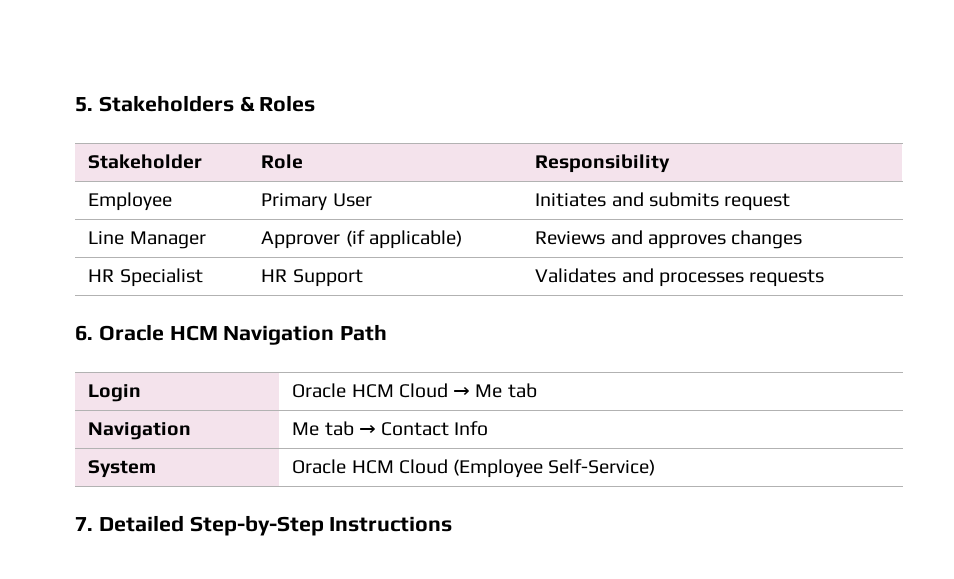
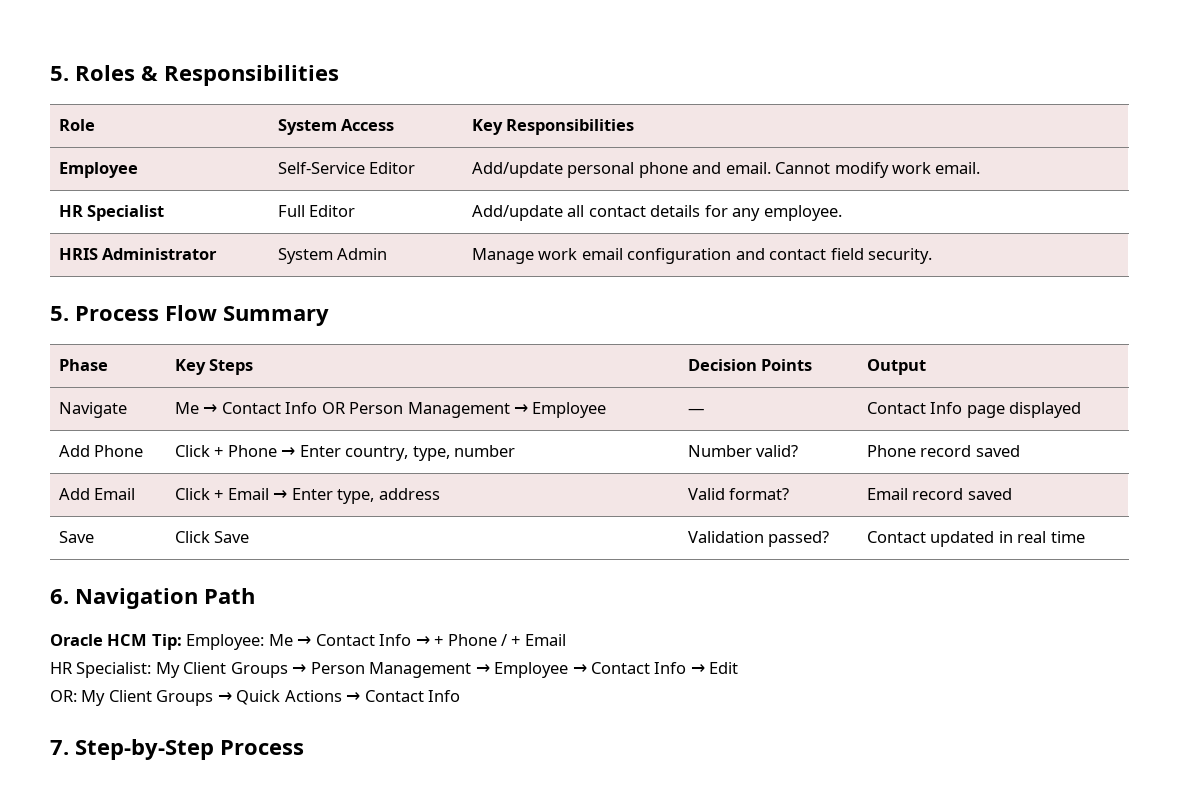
[75,95,316,112] [88,154,203,169] [261,154,304,169] [535,154,671,173] [88,192,173,211] [261,193,372,211] [535,192,791,211] [88,231,206,249] [261,230,462,249] [535,230,803,249] [88,268,203,287] [261,269,363,287] [535,268,825,287] [75,324,388,345] [88,384,142,402] [292,383,537,398] [88,422,192,440] [292,421,489,436] [88,460,157,478] [292,459,656,478] [75,515,453,536] 5. Stakeholders & Roles // Stakeholder | Role | Responsibility // Employee | Primary User | Initiates and submits request // Line Manager | Approver (if applicable) | Reviews and approves changes // HR Specialist | HR Support | Validates and processes requests // 6. Oracle HCM Navigation Path // Login | Oracle HCM Cloud → Me tab // Navigation | Me tab → Contact Info // System | Oracle HCM Cloud (Employee Self-Service) // 7. Detailed Step-by-Step Instructions -> [50,65,339,86] [58,119,95,131] [277,119,395,135] [471,119,635,135] [58,162,138,178] [277,162,416,174] [471,162,981,178] [58,205,165,221] [277,205,356,217] [471,205,842,221] [58,248,218,260] [277,248,388,264] [471,248,932,264] [50,305,329,326] [58,359,108,371] [174,359,254,375] [687,359,813,371] [866,359,926,375] [58,402,127,418] [174,402,607,418] [687,408,705,414] [866,402,1082,418] [58,445,144,457] [174,445,515,461] [687,445,799,457] [866,445,1020,457] [58,488,136,500] [174,488,440,504] [687,488,790,500] [866,488,1012,500] [58,531,94,543] [174,531,250,543] [687,531,830,547] [866,531,1085,547] [50,588,255,609] [50,634,566,650] [50,662,739,678] [50,690,461,706] [50,739,304,760] 5. Roles & Responsibilities // Role | System Access | Key Responsibilities // Employee | Self-Service Editor | Add/update personal phone and email. Cannot modify work email. // HR Specialist | Full Editor | Add/update all contact details for any employee. // HRIS Administrator | System Admin | Manage work email configuration and contact field security. // 5. Process Flow Summary // Phase | Key Steps | Decision Points | Output // Navigate | Me → Contact Info OR Person Management → Employee | — | Contact Info page displayed // Add Phone | Click + Phone → Enter country, type, number | Number valid? | Phone record saved // Add Email | Click + Email → Enter type, address | Valid format? | Email record saved // Save | Click Save | Validation passed? | Contact updated in real time // 6. Navigation Path // Oracle HCM Tip: Employee: Me → Contact Info → + Phone / + Email // HR Specialist: My Client Groups → Person Management → Employee → Contact Info → Edit // OR: My Client Groups → Quick Actions → Contact Info // 7. Step-by-Step Process

